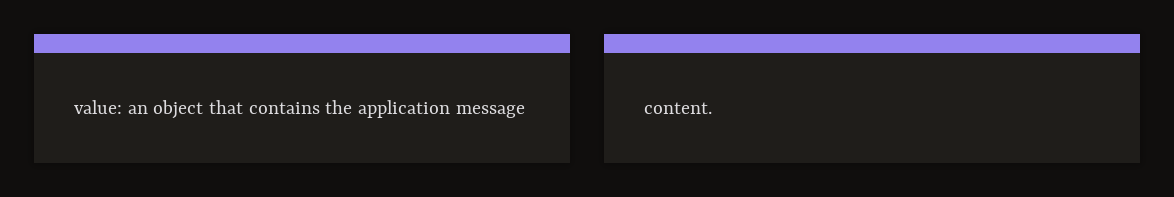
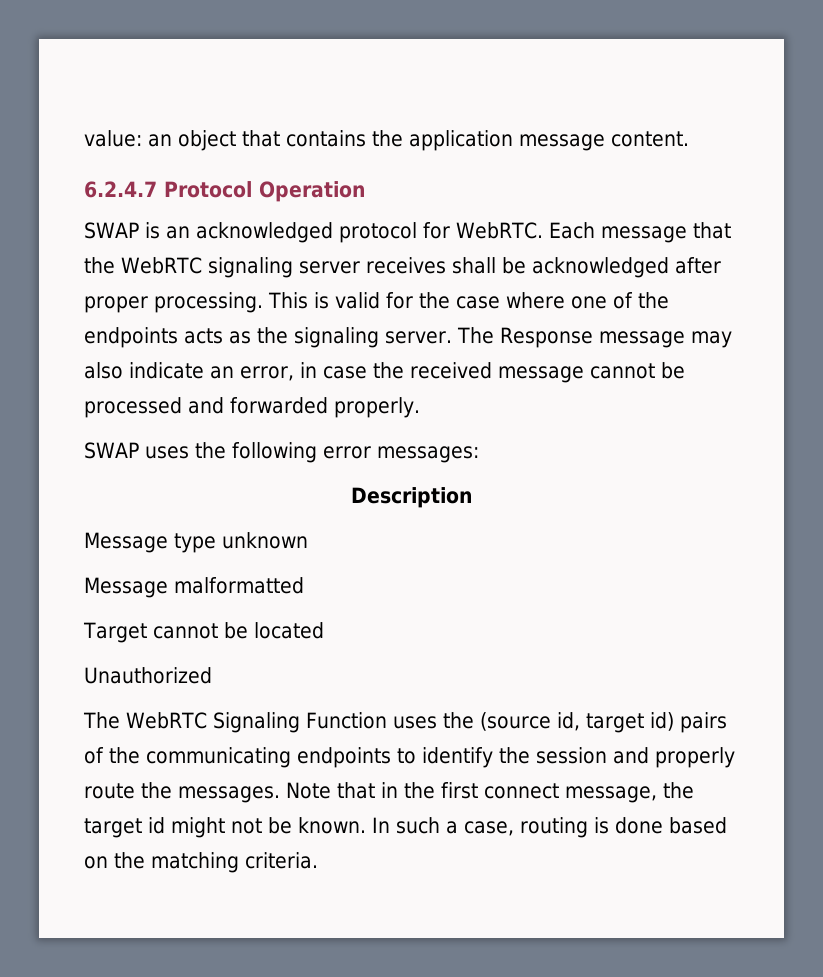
(712, 108) none -> [84,181,365,202] [84,222,731,243] [84,257,721,278] [84,292,669,313] [84,327,732,348] [84,362,685,383] [84,397,420,418] [84,442,479,463] [351,487,472,508] [84,532,308,553] [84,577,304,598] [83,622,324,643] [84,667,212,684] [83,712,727,733] [84,747,735,768] [84,782,694,803] [84,817,727,838] [84,852,318,873] // 6.2.4.7 Protocol Operation // SWAP is an acknowledged protocol for WebRTC. Each message that the WebRTC signaling server receives shall be acknowledged after proper processing. This is valid for the case where one of the endpoints acts as the signaling server. The Response message may also indicate an error, in case the received message cannot be processed and forwarded properly. // SWAP uses the following error messages: // Description // Message type unknown // Message malformatted // Target cannot be located // Unauthorized // The WebRTC Signaling Function uses the (source id, target id) pairs of the communicating endpoints to identify the session and properly route the messages. Note that in the first connect message, the target id might not be known. In such a case, routing is done based on the matching criteria.

